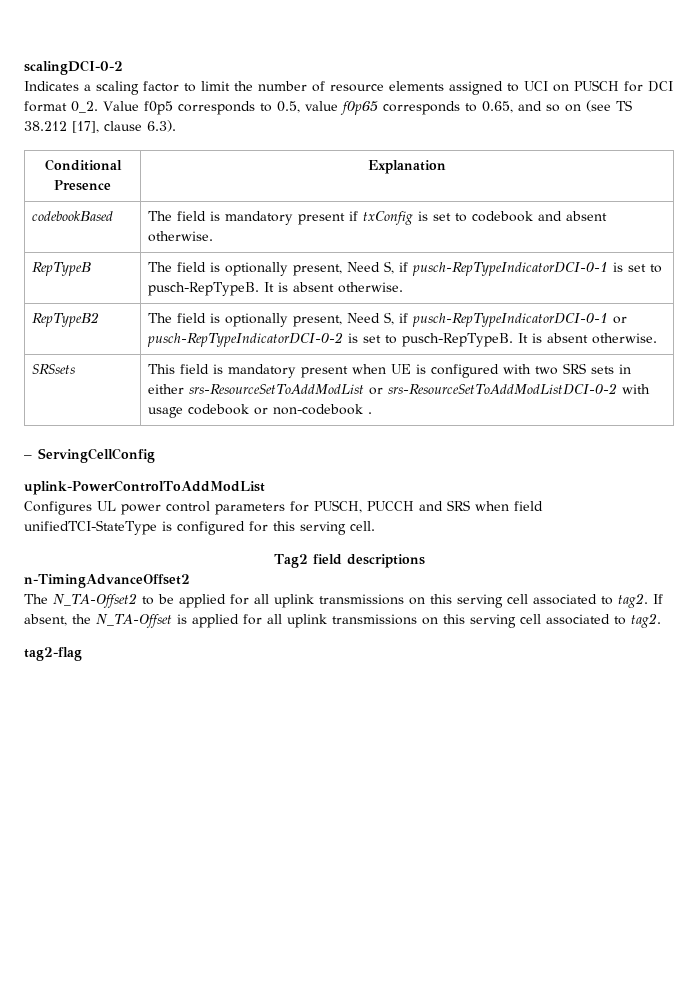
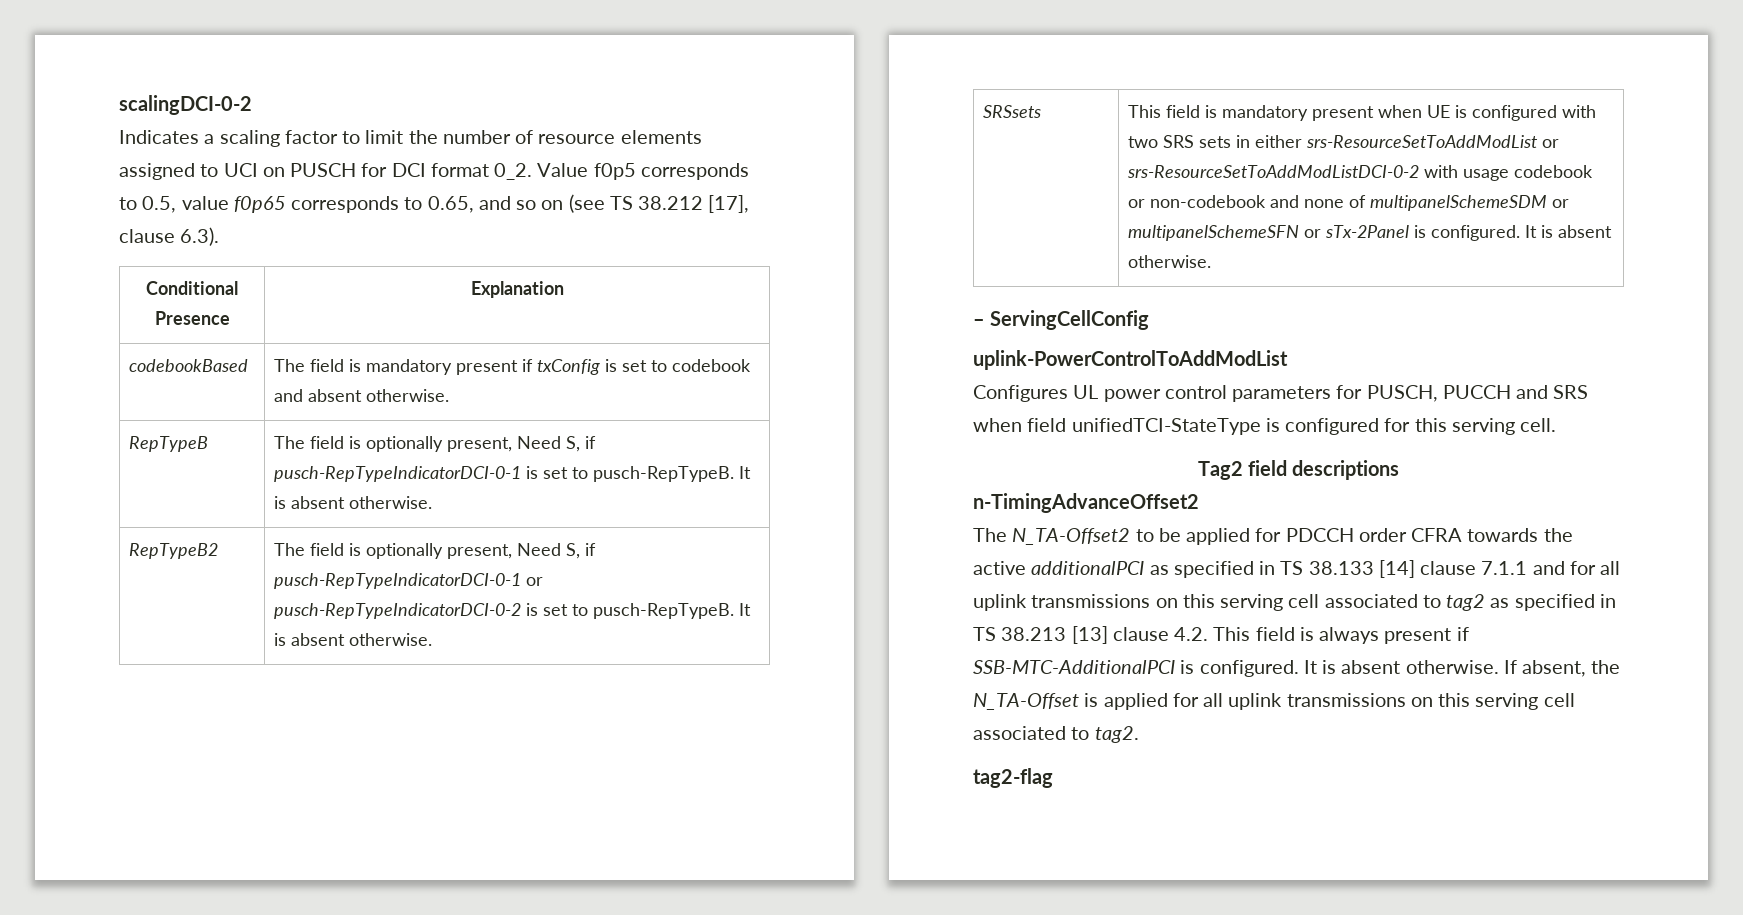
[368,412,373,414] . -> [1270,195,1570,211] [1128,225,1613,241] [1128,255,1212,268] and none of multipanelSchemeSDM or multipanelSchemeSFN or sTx-2Panel is configured. It is absent otherwise.
[253,593,648,608] all uplink transmissions on this serving cell associated to tag2. -> [1285,528,1573,542] [973,560,1621,578] [973,594,1616,611] [973,626,1469,644] [973,660,1499,677] PDCCH order CFRA towards the active additionalPCI as specified in TS 38.133 [14] clause 7.1.1 and for all uplink transmissions on this serving cell associated to tag2 as specified in TS 38.213 [13] clause 4.2. This field is always present if SSB-MTC-AdditionalPCI is configured. It is absent otherwise.

